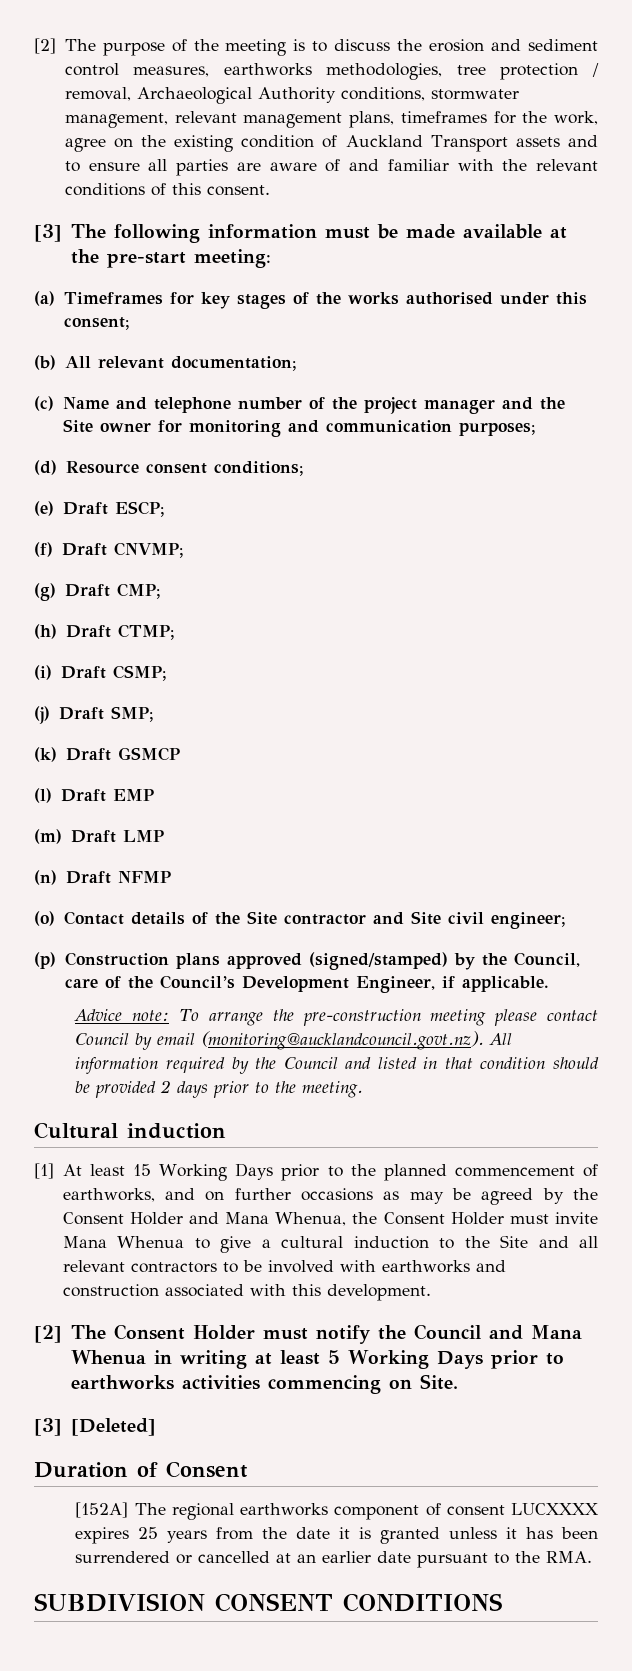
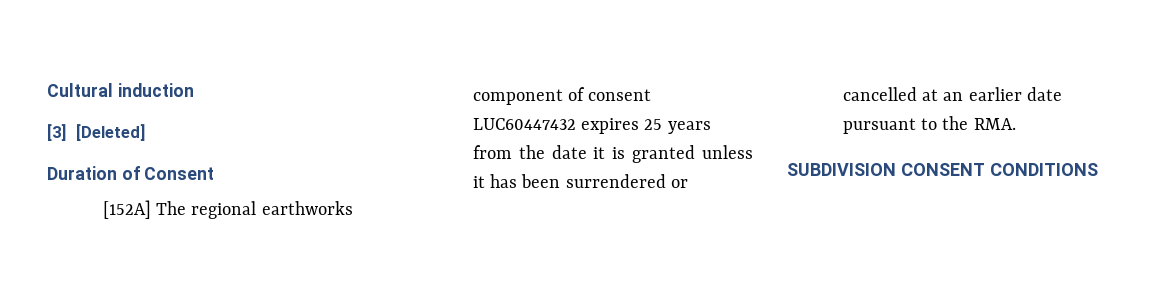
[34,38,598,56] [64,63,600,80] [64,87,519,104] [64,111,598,128] [64,135,598,152] [64,159,598,176] [64,183,270,196] [34,224,567,243] [70,249,271,268] [34,291,587,309] [63,317,129,330] [34,355,296,371] [34,396,565,414] [62,419,535,437] [34,460,303,476] [34,501,164,517] [34,542,183,558] [34,583,160,601] [34,624,174,640] [34,665,166,681] [34,706,153,724] [34,747,180,762] [34,788,154,803] [34,829,164,844] [34,870,171,885] [34,911,565,929] [34,952,580,970] [64,975,549,993] [74,1009,598,1026] [75,1031,513,1050] [75,1057,599,1074] [75,1080,364,1098] [34,1122,226,1139] [34,1163,598,1181] [62,1188,598,1205] [62,1212,599,1226] [62,1235,599,1253] [62,1260,506,1273] [62,1284,431,1301] [34,1324,582,1344] [70,1350,564,1369] [70,1374,458,1394] [2] The purpose of the meeting is to discuss the erosion and sediment control measures, earthworks methodologies, tree protection / removal, Archaeological Authority conditions, stormwater management, relevant management plans, timeframes for the work, agree on the existing condition of Auckland Transport assets and to ensure all parties are aware of and familiar with the relevant conditions of this consent. // [3] The following information must be made available at the pre-start meeting: // (a) Timeframes for key stages of the works authorised under this consent; // (b) All relevant documentation; // (c) Name and telephone number of the project manager and the Site owner for monitoring and communication purposes; // (d) Resource consent conditions; // (e) Draft ESCP; // (f) Draft CNVMP; // (g) Draft CMP; // (h) Draft CTMP; // (i) Draft CSMP; // (j) Draft SMP; // (k) Draft GSMCP // (l) Draft EMP // (m) Draft LMP // (n) Draft NFMP // (o) Contact details of the Site contractor and Site civil engineer; // (p) Construction plans approved (signed/stamped) by the Council, care of the Council’s Development Engineer, if applicable. // Advice note: To arrange the pre-construction meeting please contact Council by email (monitoring@aucklandcouncil.govt.nz). All information required by the Council and listed in that condition should be provided 2 days prior to the meeting. // Cultural induction // [1] At least 15 Working Days prior to the planned commencement of earthworks, and on further occasions as may be agreed by the Consent Holder and Mana Whenua, the Consent Holder must invite Mana Whenua to give a cultural induction to the Site and all relevant contractors to be involved with earthworks and construction associated with this development. // [2] The Consent Holder must notify the Council and Mana Whenua in writing at least 5 Working Days prior to earthworks activities commencing on Site. -> [47,83,194,97] Cultural induction
[510,1503,599,1515] LUCXXXX -> [472,118,576,130] LUC60447432

